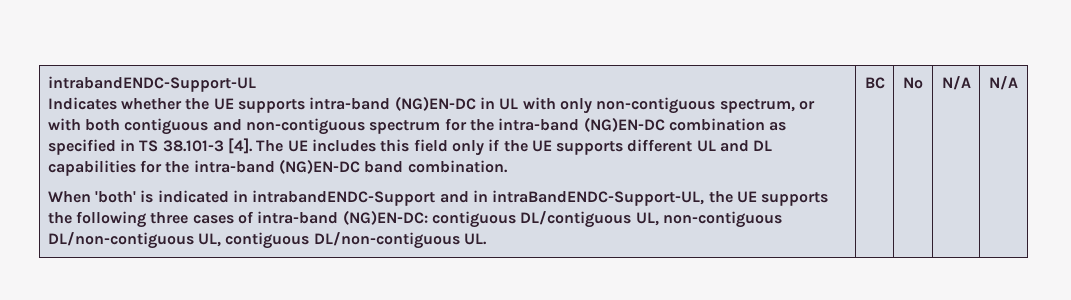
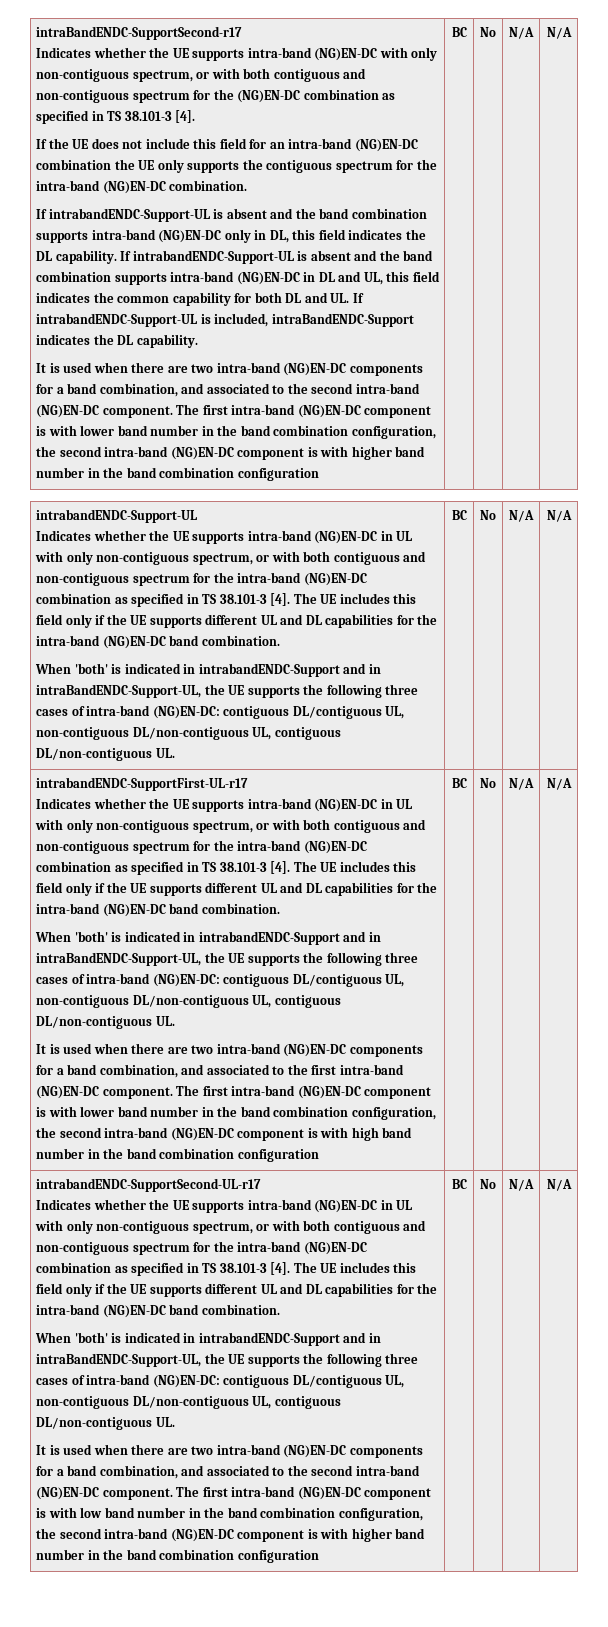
(47, 84) none -> [36,26,243,40] [36,47,438,61] [36,68,367,82] [36,89,396,103] [36,110,196,124] [36,138,418,152] [36,159,437,173] [36,180,248,194] [36,208,427,222] [36,229,426,243] [36,250,434,264] [36,271,440,285] [36,292,364,306] [36,313,414,327] [36,334,198,348] [36,362,423,376] [36,383,420,397] [36,404,432,418] [36,425,436,439] [36,446,426,460] [36,467,319,481] [451,27,467,37] [480,27,496,37] [509,27,534,39] [546,27,572,39] intraBandENDC-SupportSecond-r17 // Indicates whether the UE supports intra-band (NG)EN-DC with only non-contiguous spectrum, or with both contiguous and non-contiguous spectrum for the (NG)EN-DC combination as specified in TS 38.101-3 [4]. // If the UE does not include this field for an intra-band (NG)EN-DC combination the UE only supports the contiguous spectrum for the intra-band (NG)EN-DC combination. // If intrabandENDC-Support-UL is absent and the band combination supports intra-band (NG)EN-DC only in DL, this field indicates the DL capability. If intrabandENDC-Support-UL is absent and the band combination supports intra-band (NG)EN-DC in DL and UL, this field indicates the common capability for both DL and UL. If intrabandENDC-Support-UL is included, intraBandENDC-Support indicates the DL capability. // It is used when there are two intra-band (NG)EN-DC components for a band combination, and associated to the second intra-band (NG)EN-DC component. The first intra-band (NG)EN-DC component is with lower band number in the band combination configuration, the second intra-band (NG)EN-DC component is with higher band number in the band combination configuration | BC | No | N/A | N/A //
(1018, 83) none -> [36,777,249,791] [36,798,413,812] [35,819,427,833] [36,840,367,854] [36,861,417,875] [36,882,438,896] [36,903,280,917] [35,931,381,945] [36,952,419,966] [36,973,405,987] [36,995,341,1008] [36,1016,175,1029] [36,1043,423,1057] [36,1064,404,1078] [36,1085,432,1099] [36,1106,436,1120] [36,1127,413,1141] [36,1148,319,1162] [451,778,467,788] [480,778,496,788] [509,778,534,790] [546,778,572,790] [36,1178,262,1192] [36,1199,413,1213] [35,1220,427,1234] [36,1241,367,1255] [36,1262,417,1276] [36,1283,438,1297] [36,1304,280,1318] [35,1332,381,1346] [36,1353,419,1367] [36,1374,405,1388] [36,1396,341,1409] [36,1417,175,1430] [36,1444,423,1458] [36,1465,420,1479] [36,1486,432,1500] [36,1507,423,1521] [36,1528,426,1542] [36,1549,319,1563] [451,1179,467,1189] [480,1179,496,1189] [509,1179,534,1191] [546,1179,572,1191] // intrabandENDC-SupportFirst-UL-r17 // Indicates whether the UE supports intra-band (NG)EN-DC in UL with only non-contiguous spectrum, or with both contiguous and non-contiguous spectrum for the intra-band (NG)EN-DC combination as specified in TS 38.101-3 [4]. The UE includes this field only if the UE supports different UL and DL capabilities for the intra-band (NG)EN-DC band combination. // When 'both' is indicated in intrabandENDC-Support and in intraBandENDC-Support-UL, the UE supports the following three cases of intra-band (NG)EN-DC: contiguous DL/contiguous UL, non-contiguous DL/non-contiguous UL, contiguous DL/non-contiguous UL. // It is used when there are two intra-band (NG)EN-DC components for a band combination, and associated to the first intra-band (NG)EN-DC component. The first intra-band (NG)EN-DC component is with lower band number in the band combination configuration, the second intra-band (NG)EN-DC component is with high band number in the band combination configuration | BC | No | N/A | N/A // intrabandENDC-SupportSecond-UL-r17 // Indicates whether the UE supports intra-band (NG)EN-DC in UL with only non-contiguous spectrum, or with both contiguous and non-contiguous spectrum for the intra-band (NG)EN-DC combination as specified in TS 38.101-3 [4]. The UE includes this field only if the UE supports different UL and DL capabilities for the intra-band (NG)EN-DC band combination. // When 'both' is indicated in intrabandENDC-Support and in intraBandENDC-Support-UL, the UE supports the following three cases of intra-band (NG)EN-DC: contiguous DL/contiguous UL, non-contiguous DL/non-contiguous UL, contiguous DL/non-contiguous UL. // It is used when there are two intra-band (NG)EN-DC components for a band combination, and associated to the second intra-band (NG)EN-DC component. The first intra-band (NG)EN-DC component is with low band number in the band combination configuration, the second intra-band (NG)EN-DC component is with higher band number in the band combination configuration | BC | No | N/A | N/A

